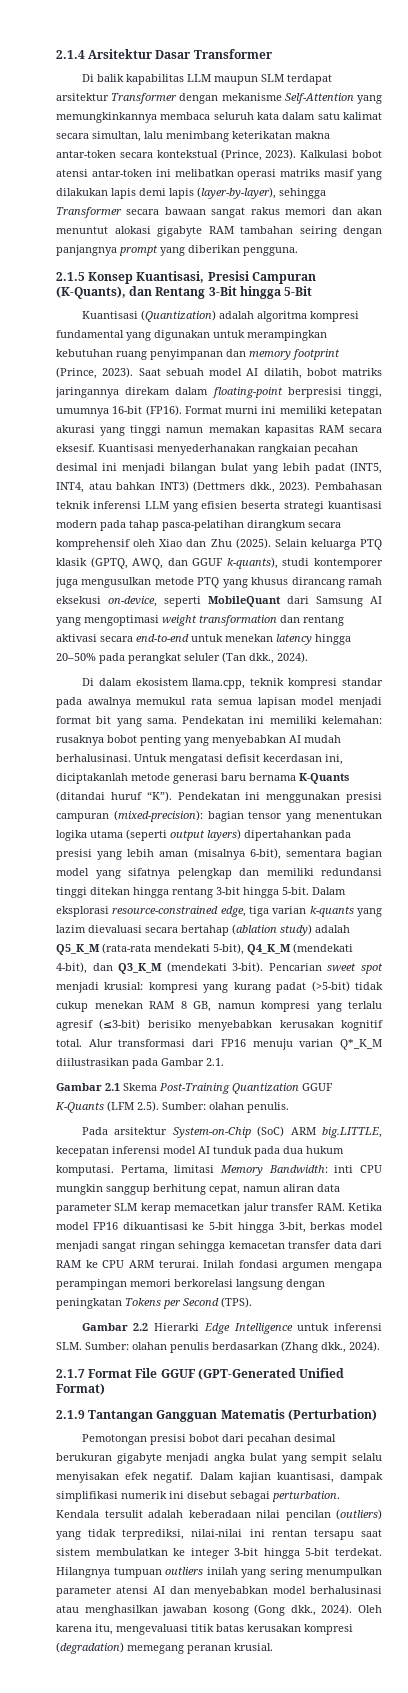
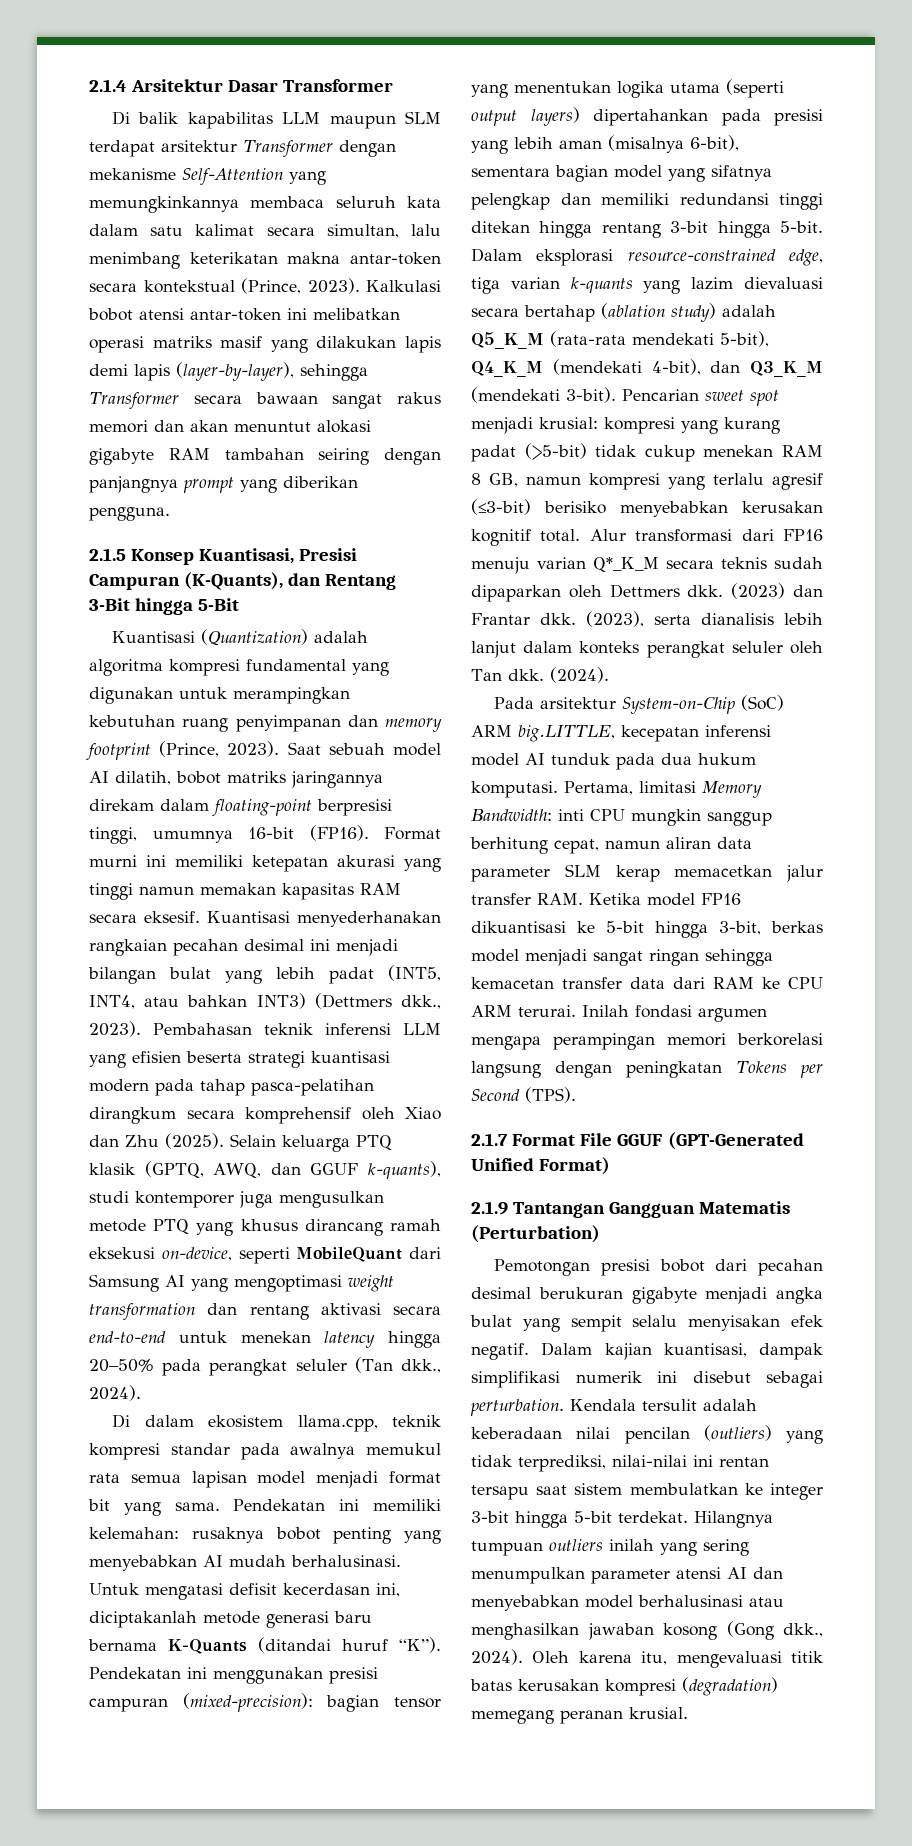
[56,1058,224,1069] [56,1083,333,1094] [55,1101,289,1113] diilustrasikan pada Gambar 2.1. // Gambar 2.1 Skema Post-Training Quantization GGUF K-Quants (LFM 2.5). Sumber: olahan penulis. -> [666,557,823,569] [471,583,823,602] [471,611,823,627] [471,641,823,658] [471,667,609,683] secara teknis sudah dipaparkan oleh Dettmers dkk. (2023) dan Frantar dkk. (2023), serta dianalisis lebih lanjut dalam konteks perangkat seluler oleh Tan dkk. (2024).
[81,1323,382,1334] [56,1341,380,1353] // Gambar 2.2 Hierarki Edge Intelligence untuk inferensi SLM. Sumber: olahan penulis berdasarkan (Zhang dkk., 2024). -> (576, 1095) none

